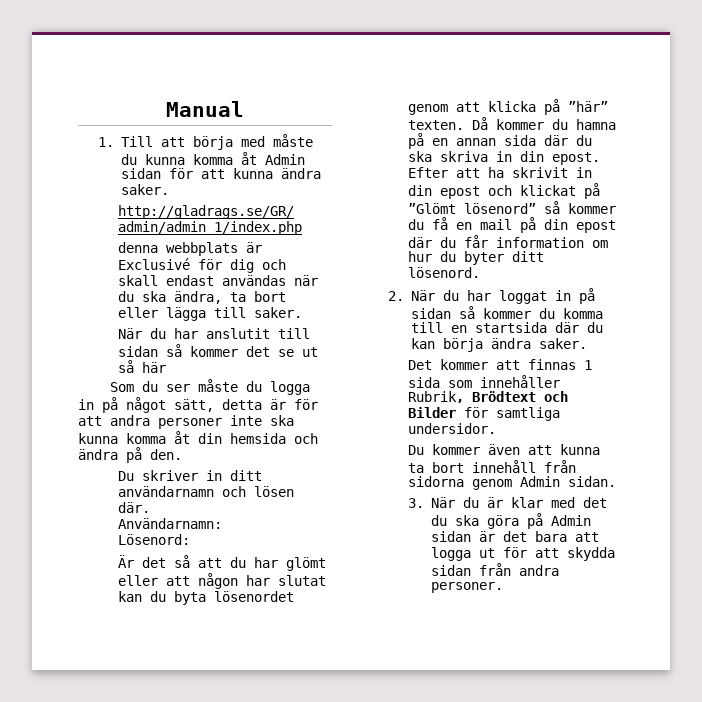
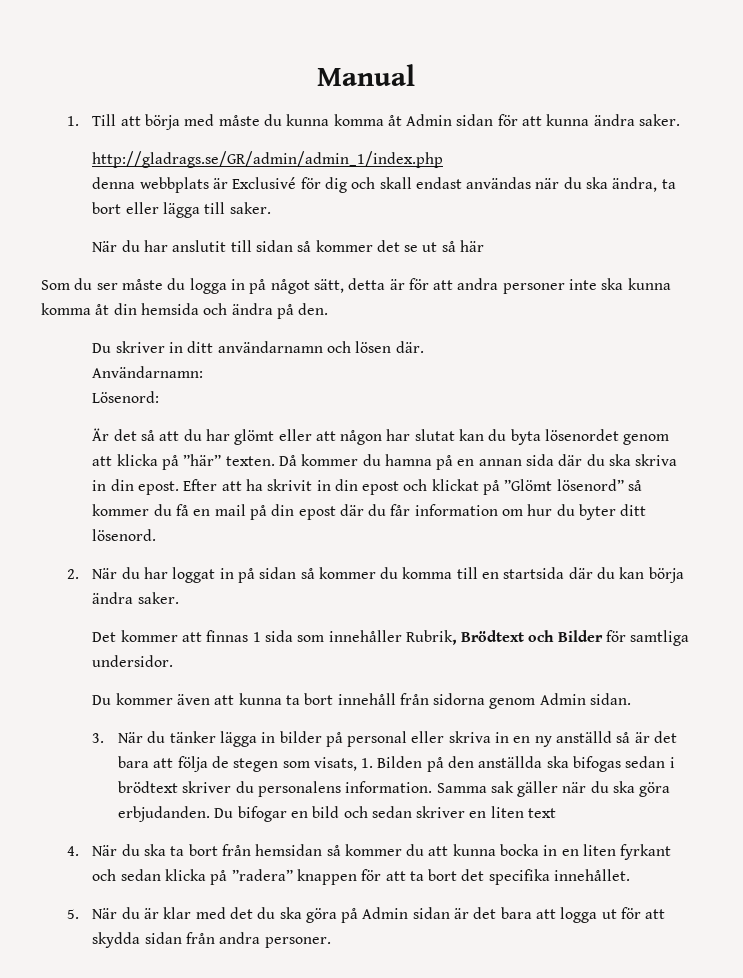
(479, 502) none -> [169,731,678,747] [117,756,675,772] [117,781,671,797] [117,806,557,822] [66,844,672,860] [92,869,631,885] [66,907,140,919] tänker lägga in bilder på personal eller skriva in en ny anställd så är det bara att följa de stegen som visats, 1. Bilden på den anställda ska bifogas sedan i brödtext skriver du personalens information. Samma sak gäller när du ska göra erbjudanden. Du bifogar en bild och sedan skriver en liten text // 4. När du ska ta bort från hemsidan så kommer du att kunna bocka in en liten fyrkant och sedan klicka på ”radera” knappen för att ta bort det specifika innehållet. // 5. När du

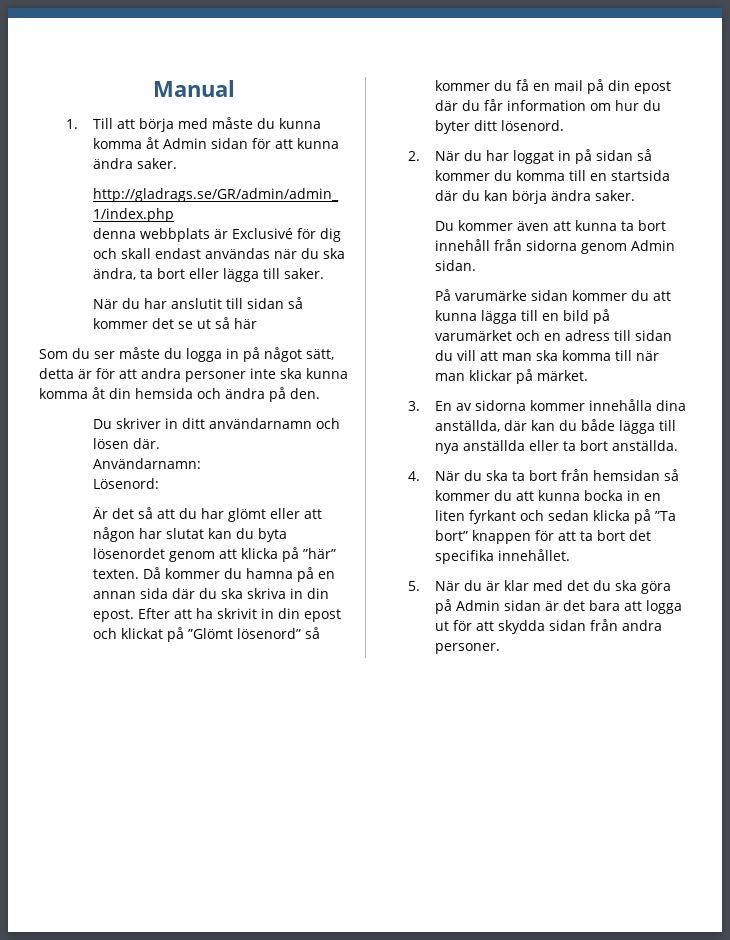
[92,630,690,646] [92,655,174,667] // Det kommer att finnas 1 sida som innehåller Rubrik, Brödtext och Bilder för samtliga undersidor. -> (636, 195) none
[92,731,678,747] [117,756,675,772] [117,781,671,797] [117,806,557,822] 3. När du tänker lägga in bilder på personal eller skriva in en ny anställd så är det bara att följa de stegen som visats, 1. Bilden på den anställda ska bifogas sedan i brödtext skriver du personalens information. Samma sak gäller när du ska göra erbjudanden. Du bifogar en bild och sedan skriver en liten text -> [435,289,672,301] [435,309,611,324] [435,330,673,341] [435,350,660,361] [435,369,589,384] [408,399,687,411] [435,419,677,434] [435,440,679,454] På varumärke sidan kommer du att kunna lägga till en bild på varumärket och en adress till sidan du vill att man ska komma till när man klickar på märket. // 3. En av sidorna kommer innehålla dina anställda, där kan du både lägga till nya anställda eller ta bort anställda.
[231,869,293,881] ”radera” -> [655,511,677,521] [435,530,469,541] ”Ta bort”

